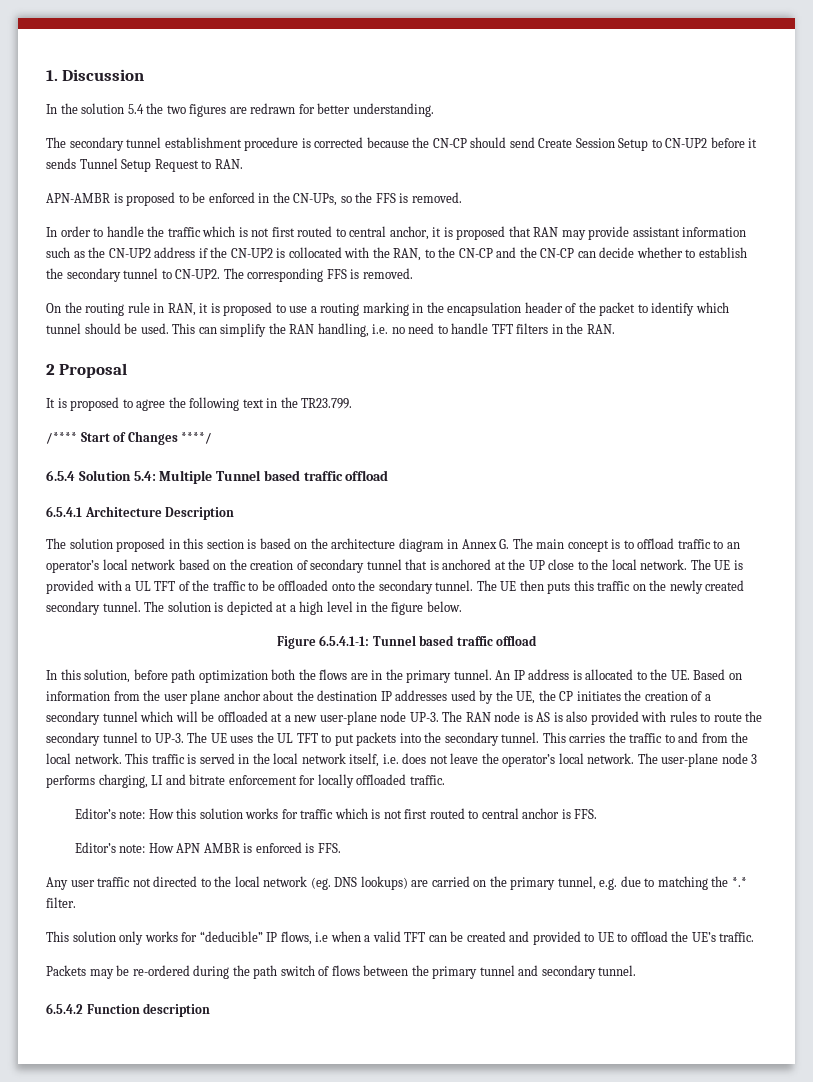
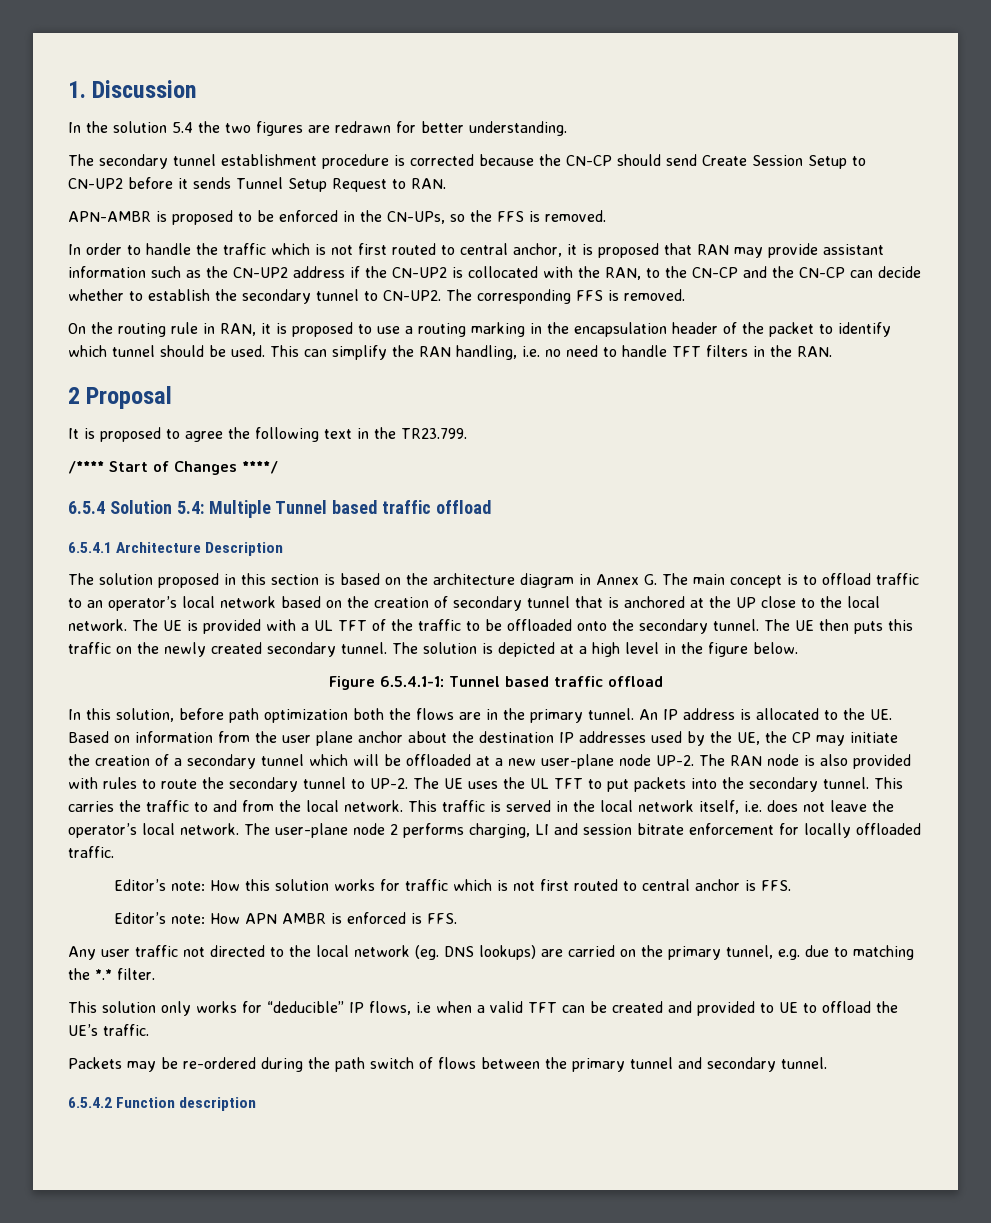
[576,691,621,701] initiates -> [816,732,898,746] may initiate
[409,712,439,722] UP-3. -> [656,755,694,766] UP-2.
[536,712,563,722] AS is -> (815, 760) none
[154,733,184,743] UP-3. -> [370,778,408,789] UP-2.
[751,754,758,764] 3 -> [390,824,398,835] 2
(186, 779) none -> [583,824,632,835] session

